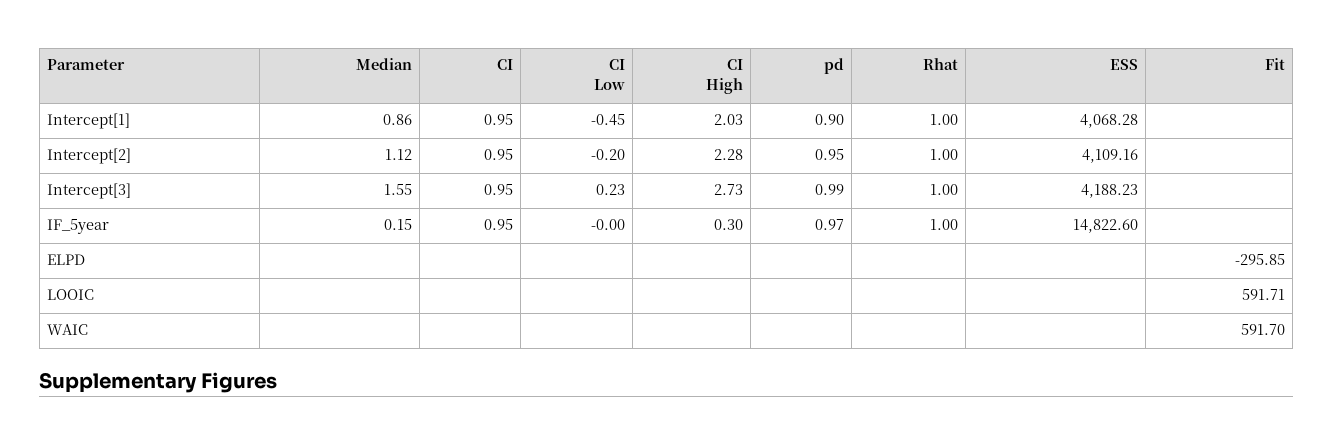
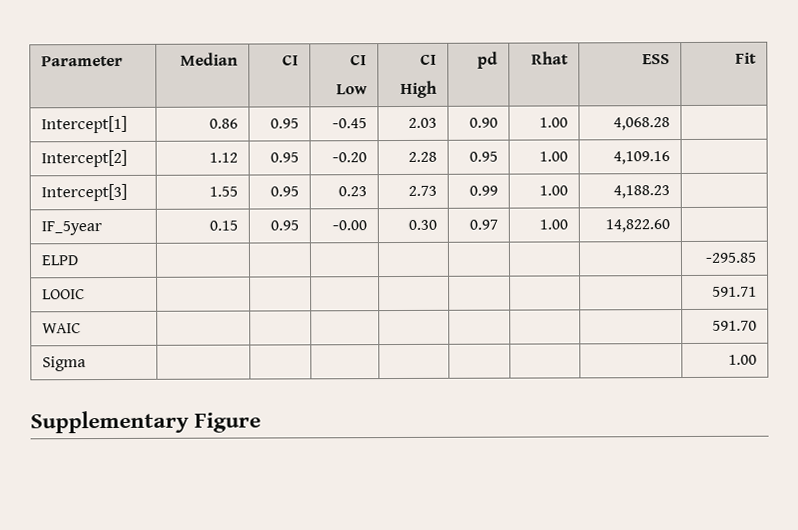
(1285, 329) none -> [42,356,87,372] [727,354,757,365] // Sigma | | | | | | | | 1.00
[201,372,278,393] Figures -> [194,412,262,433] Figure

